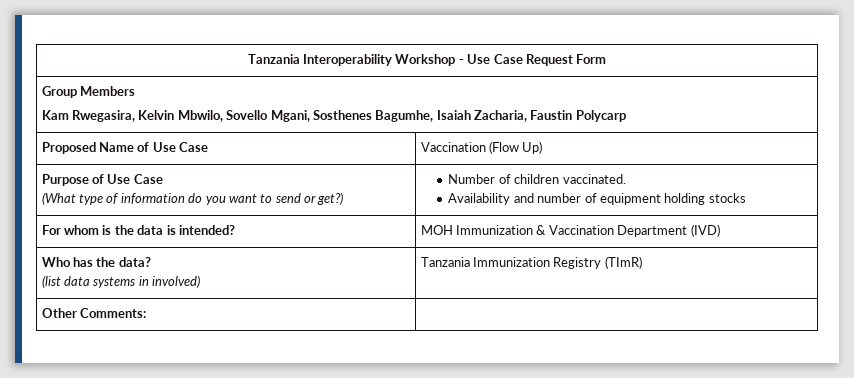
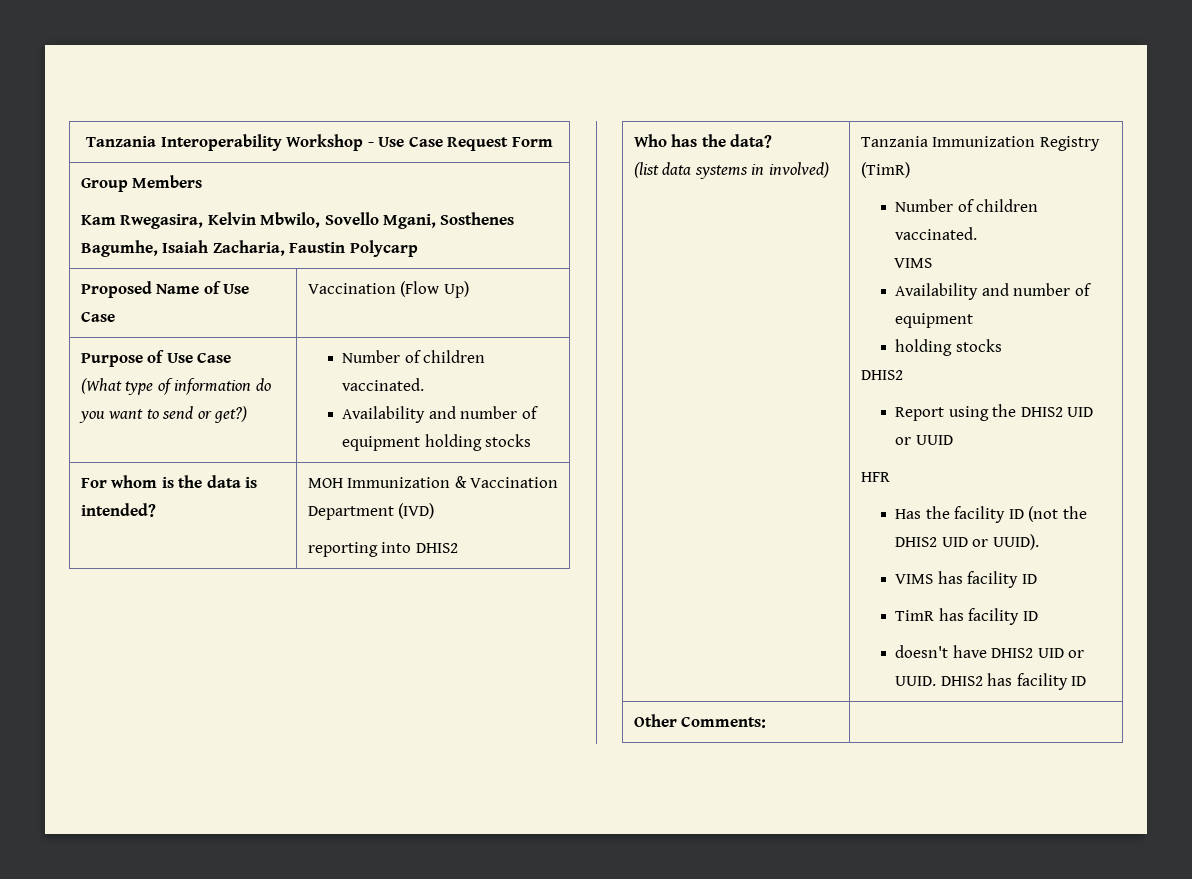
(720, 230) none -> [307,542,458,557] // reporting into DHIS2
[604,256,642,269] (TImR) -> [860,162,910,178] [895,199,1039,212] [895,227,978,240] [893,258,932,268] [895,283,1091,300] [895,313,974,328] [895,339,1002,356] [860,370,903,380] [895,404,1094,421] [895,435,953,445] [860,472,890,482] [895,506,1087,523] [895,534,1039,550] [895,571,1037,588] [895,608,1038,625] [895,645,1085,658] [895,673,1087,690] (TimR) // Number of children vaccinated. // VIMS // Availability and number of equipment // holding stocks // DHIS2 // Report using the DHIS2 UID or UUID // HFR // Has the facility ID (not the DHIS2 UID or UUID). // VIMS has facility ID // TimR has facility ID // doesn't have DHIS2 UID or UUID. DHIS2 has facility ID

